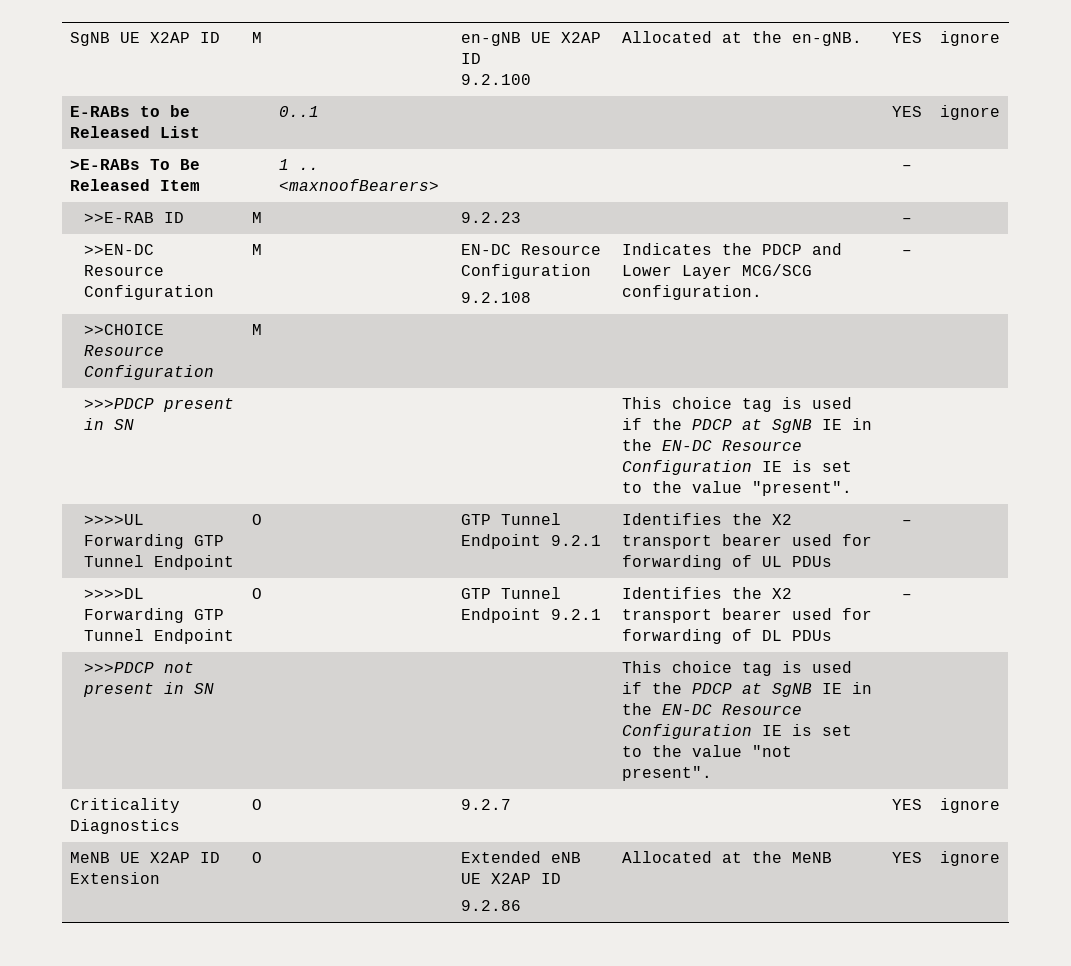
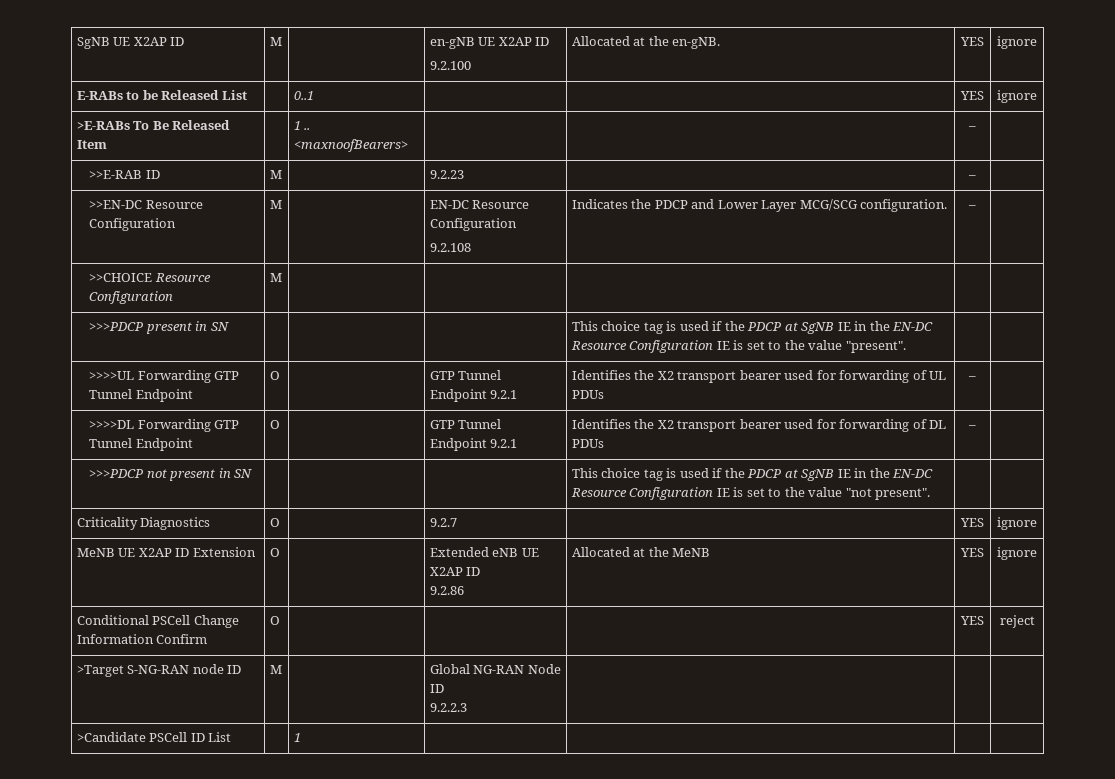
(1000, 858) none -> [76,615,239,628] [76,634,208,644] [269,616,280,625] [960,616,984,625] [999,615,1035,628] [76,664,242,677] [269,665,282,674] [429,664,561,674] [429,684,444,693] [429,703,467,712] [76,732,232,742] [293,733,301,742] // Conditional PSCell Change Information Confirm | O | | | | YES | reject // >Target S-NG-RAN node ID | M | | Global NG-RAN Node ID // 9.2.2.3 | | | // >Candidate PSCell ID List | | 1 | | | |

